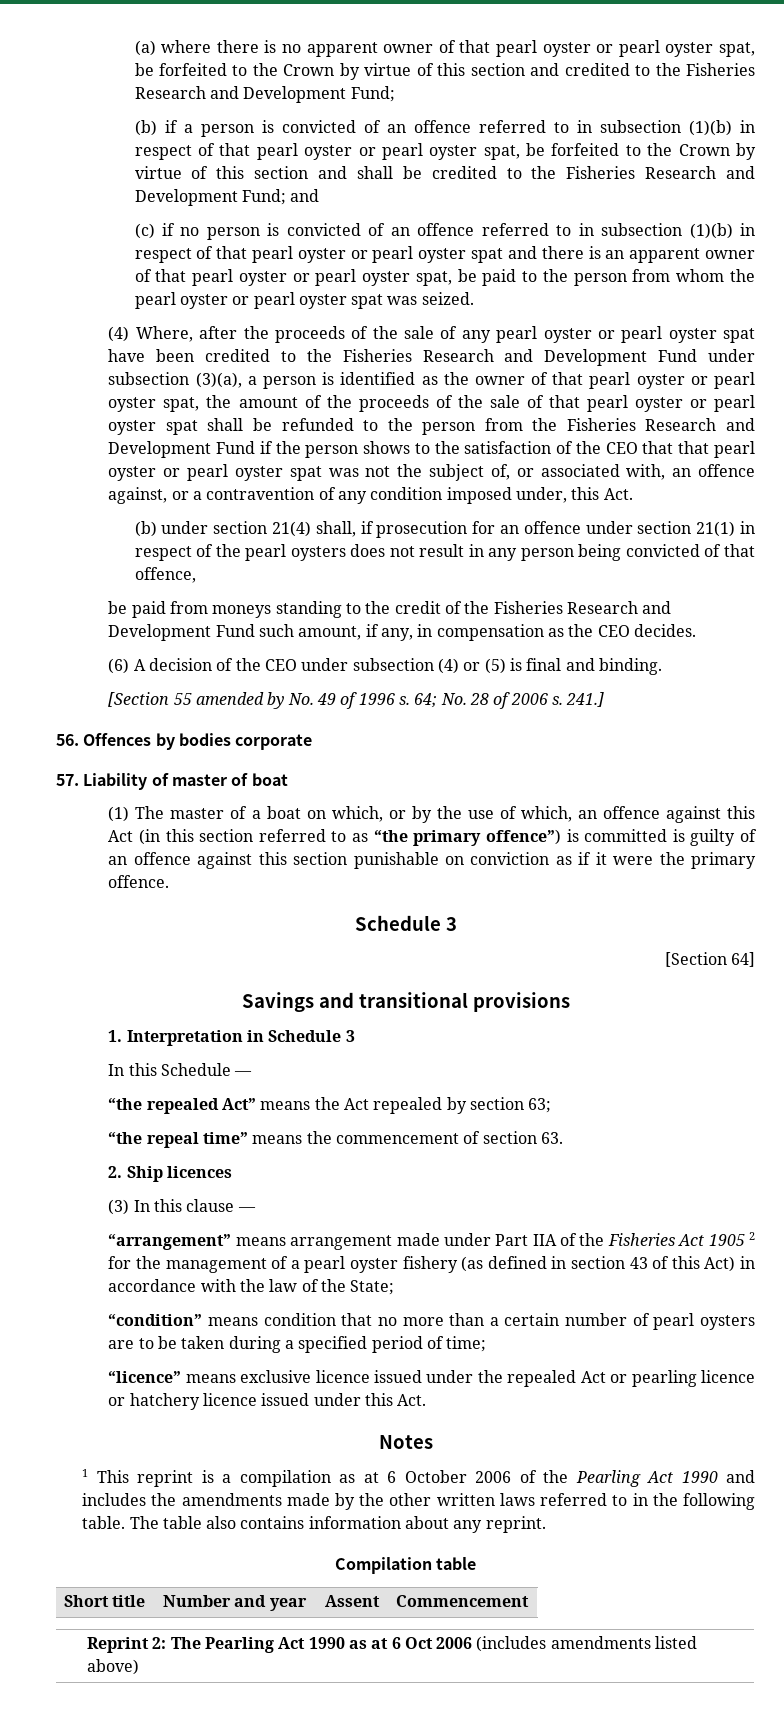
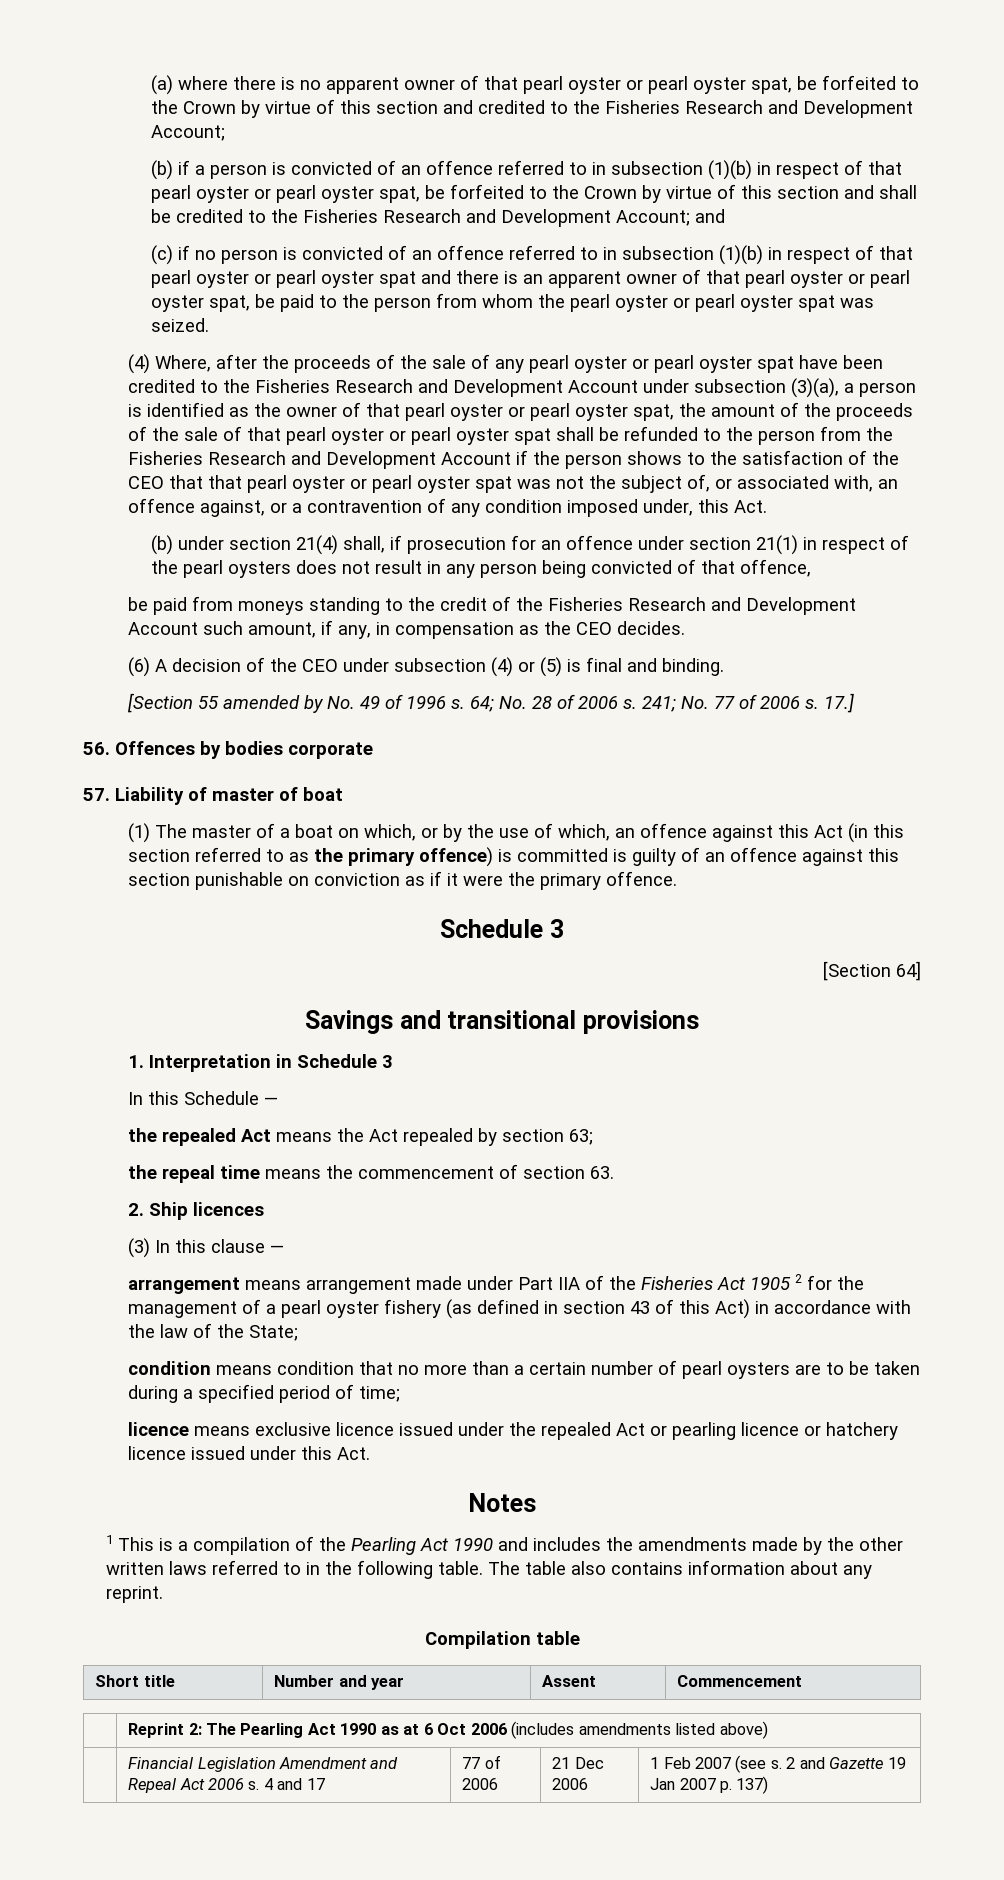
[350,86,395,102] Fund; -> [151,125,226,141] Account;
[241,189,286,205] Fund; -> [616,210,691,226] Account;
[658,349,698,362] Fund -> [568,380,639,393] Account
[216,441,256,454] Fund -> [441,452,512,465] Account
[215,624,255,637] Fund -> [128,622,199,635] Account
[566,692,605,707] 241.] -> [642,693,855,713] 241; No. 77 of 2006 s. 17.]
[373,829,561,846] “the primary offence”) -> [314,847,494,867] the primary offence)
[108,1097,257,1114] “the repealed Act” -> [128,1128,272,1146] the repealed Act
[108,1131,249,1148] “the repeal time” -> [128,1165,261,1183] the repeal time
[108,1233,232,1250] “arrangement” -> [128,1277,241,1294] arrangement
[108,1313,203,1326] “condition” -> [128,1361,212,1375] condition
[108,1370,182,1383] “licence” -> [128,1422,190,1436] licence
[137,1470,194,1487] reprint -> (154, 1544) none
[339,1470,512,1483] as at 6 October 2006 -> (290, 1546) none
(139, 1667) none -> [128,1757,399,1772] [128,1778,325,1793] [462,1755,501,1769] [462,1778,499,1790] [552,1757,604,1769] [552,1778,589,1790] [650,1755,906,1773] [650,1776,769,1794] // | Financial Legislation Amendment and Repeal Act 2006 s. 4 and 17 | 77 of 2006 | 21 Dec 2006 | 1 Feb 2007 (see s. 2 and Gazette 19 Jan 2007 p. 137)

